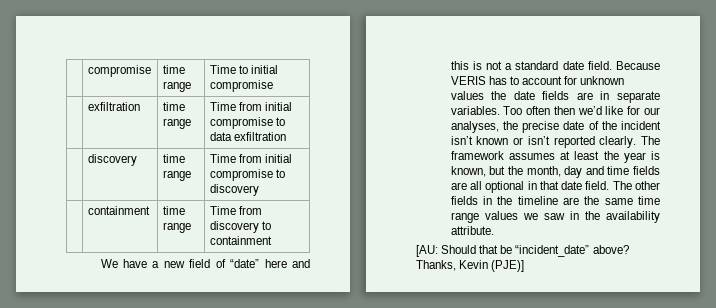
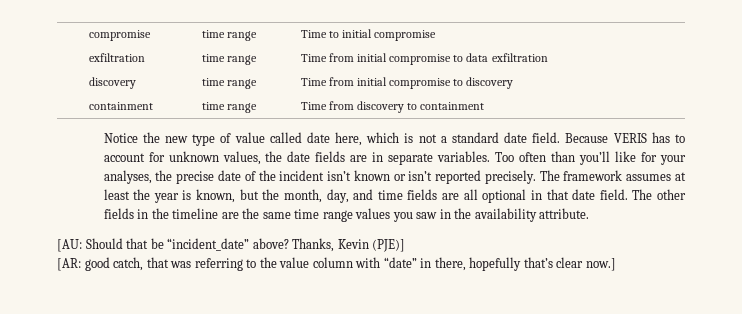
[100,259,310,268] [450,61,469,70] We have a new field of “date” here and this -> [103,132,400,146] Notice the new type of value called date here, which
[450,91,484,100] values -> [222,151,261,165] values,
[553,106,602,115] then we’d -> [551,151,611,165] than you’ll
[644,107,660,115] our -> [660,155,686,165] your
[599,136,637,148] clearly. -> [484,170,536,184] precisely.
[564,166,583,178] day -> [326,189,349,203] day,
[522,213,538,220] we -> [392,212,413,222] you
(525, 266) none -> [57,257,616,271] // [AR: good catch, that was referring to the value column with “date” in there, hopefully that’s clear now.]

